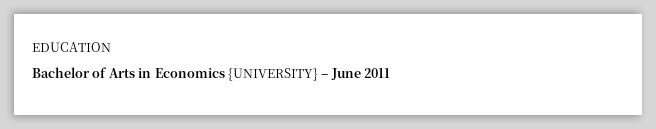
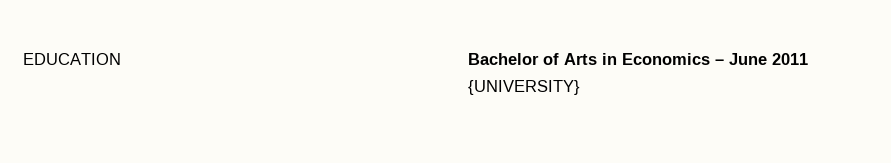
[227,68,318,81] {UNIVERSITY} -> (710, 59) none
(390, 73) none -> [468,80,580,95] // {UNIVERSITY}

